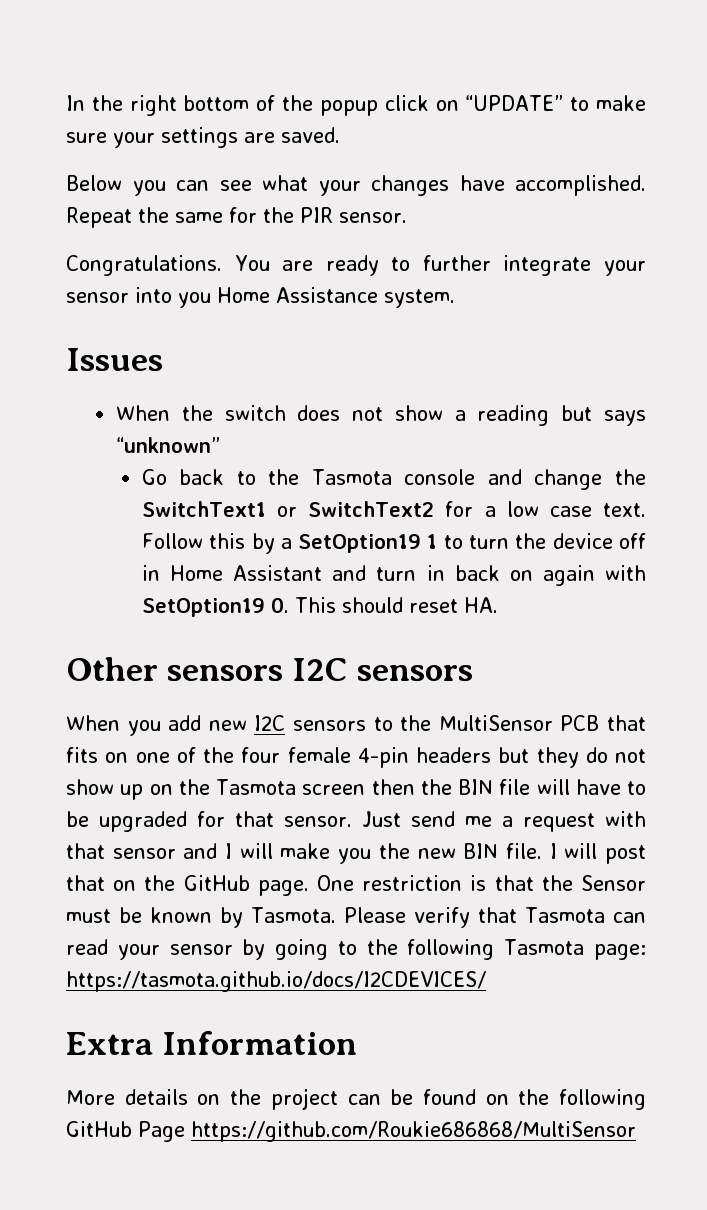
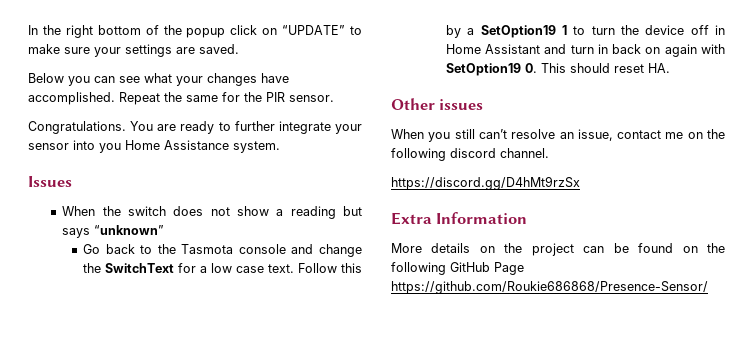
[141,501,435,517] SwitchText1 or SwitchText2 -> [104,263,174,273] SwitchText
[167,658,473,681] sensors I2C sensors -> [439,99,484,110] issues
[168,715,647,731] [66,747,646,768] [66,779,646,800] [66,811,646,832] [66,843,646,864] [66,875,646,896] [66,907,646,928] [66,939,647,960] [66,971,486,992] add new I2C sensors to the MultiSensor PCB that fits on one of the four female 4-pin headers but they do not show up on the Tasmota screen then the BIN file will have to be upgraded for that sensor. Just send me a request with that sensor and I will make you the new BIN file. I will post that on the GitHub page. One restriction is that the Sensor must be known by Tasmota. Please verify that Tasmota can read your sensor by going to the following Tasmota page: https://tasmota.github.io/docs/I2CDEVICES/ -> [454,129,725,141] [391,148,549,161] [391,176,580,190] still can’t resolve an issue, contact me on the following discord channel. // https://discord.gg/D4hMt9rzSx
[191,1121,636,1142] https://github.com/Roukie686868/MultiSensor -> [391,281,708,294] https://github.com/Roukie686868/Presence-Sensor/

